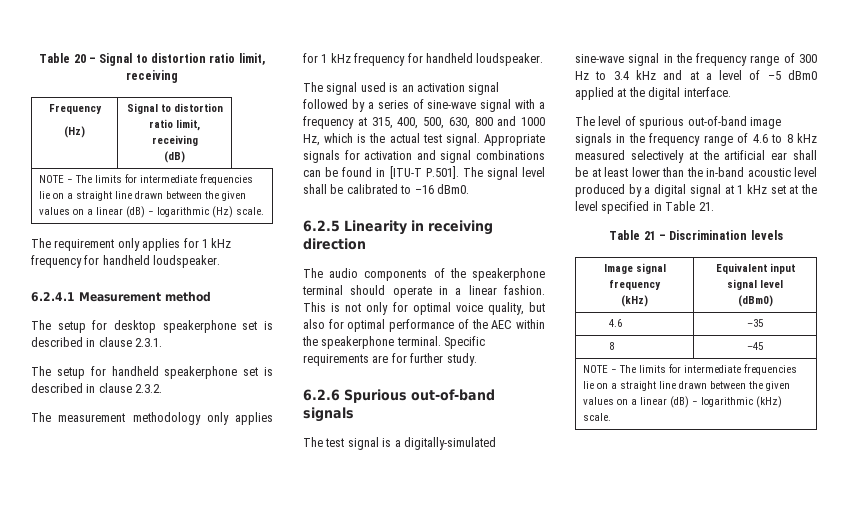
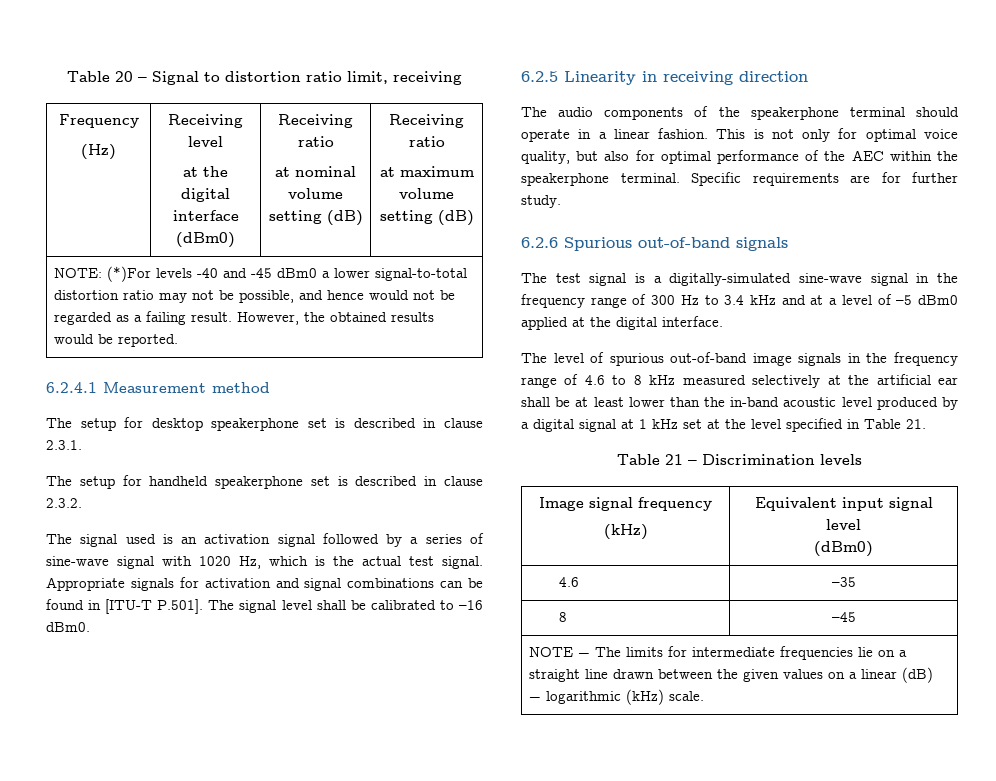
[126,103,223,114] [149,119,200,131] [151,135,198,146] [164,151,185,163] [38,174,253,185] [38,191,246,201] [38,206,264,218] [31,238,232,251] [31,255,221,268] Signal to distortion ratio limit, receiving // (dB) // NOTE − The limits for intermediate frequencies lie on a straight line drawn between the given values on a linear (dB) − logarithmic (Hz) scale. // The requirement only applies for 1 kHz frequency for handheld loudspeaker. -> [168,114,243,128] [188,136,223,147] [183,166,228,177] [181,188,230,202] [172,210,239,221] [176,232,235,248] [278,114,353,128] [297,136,334,147] [275,166,356,177] [288,188,343,199] [268,210,363,226] [389,114,464,128] [408,136,445,147] [379,166,474,177] [399,188,454,199] [379,210,474,226] [54,266,468,282] [54,290,456,303] [54,311,435,325] [54,334,179,347] Receiving level // at the digital interface (dBm0) | Receiving ratio // at nominal volume setting (dB) | Receiving ratio // at maximum volume setting (dB) // NOTE: (*)For levels -40 and -45 dBm0 a lower signal-to-total distortion ratio may not be possible, and hence would not be regarded as a failing result. However, the obtained results would be reported.
[31,412,273,425] [303,53,544,66] // The measurement methodology only applies for 1 kHz frequency for handheld loudspeaker. -> (82, 503) none
[539,102,545,109] [303,116,545,129] a frequency at 315, 400, 500, 630, 800 and 1000 -> [199,556,231,566] 1020

